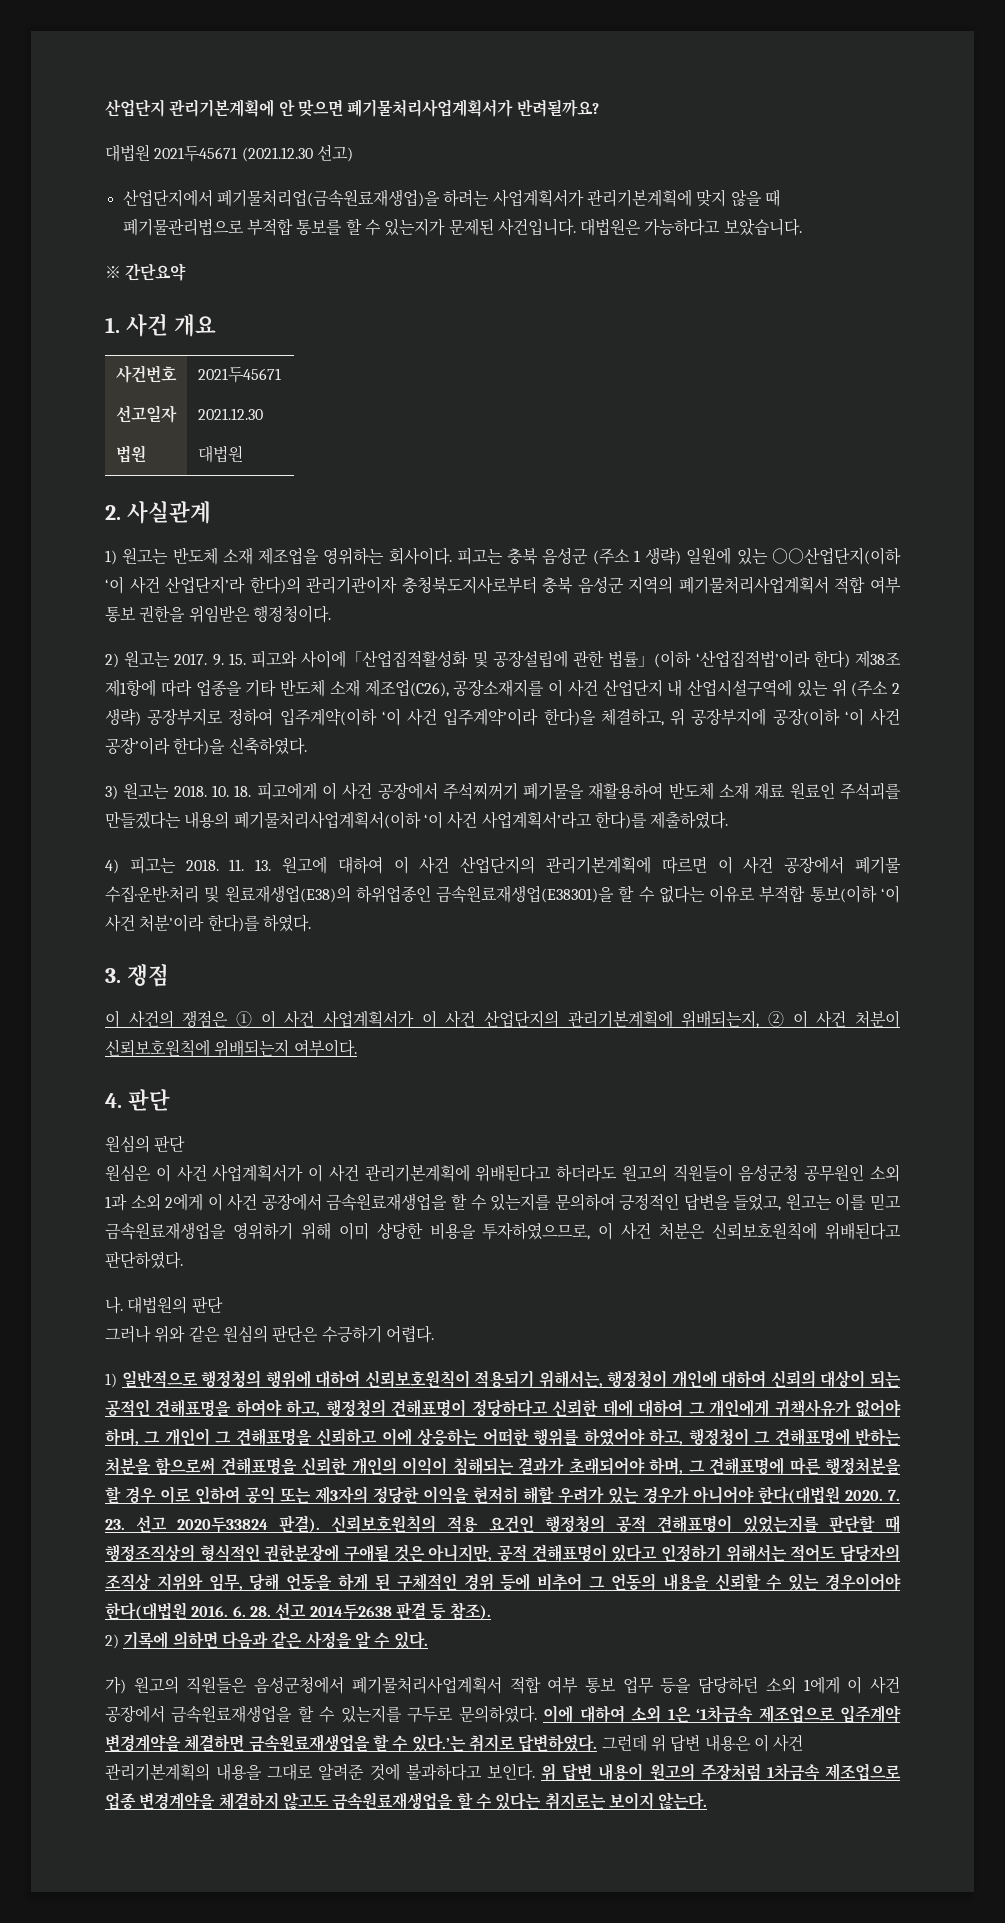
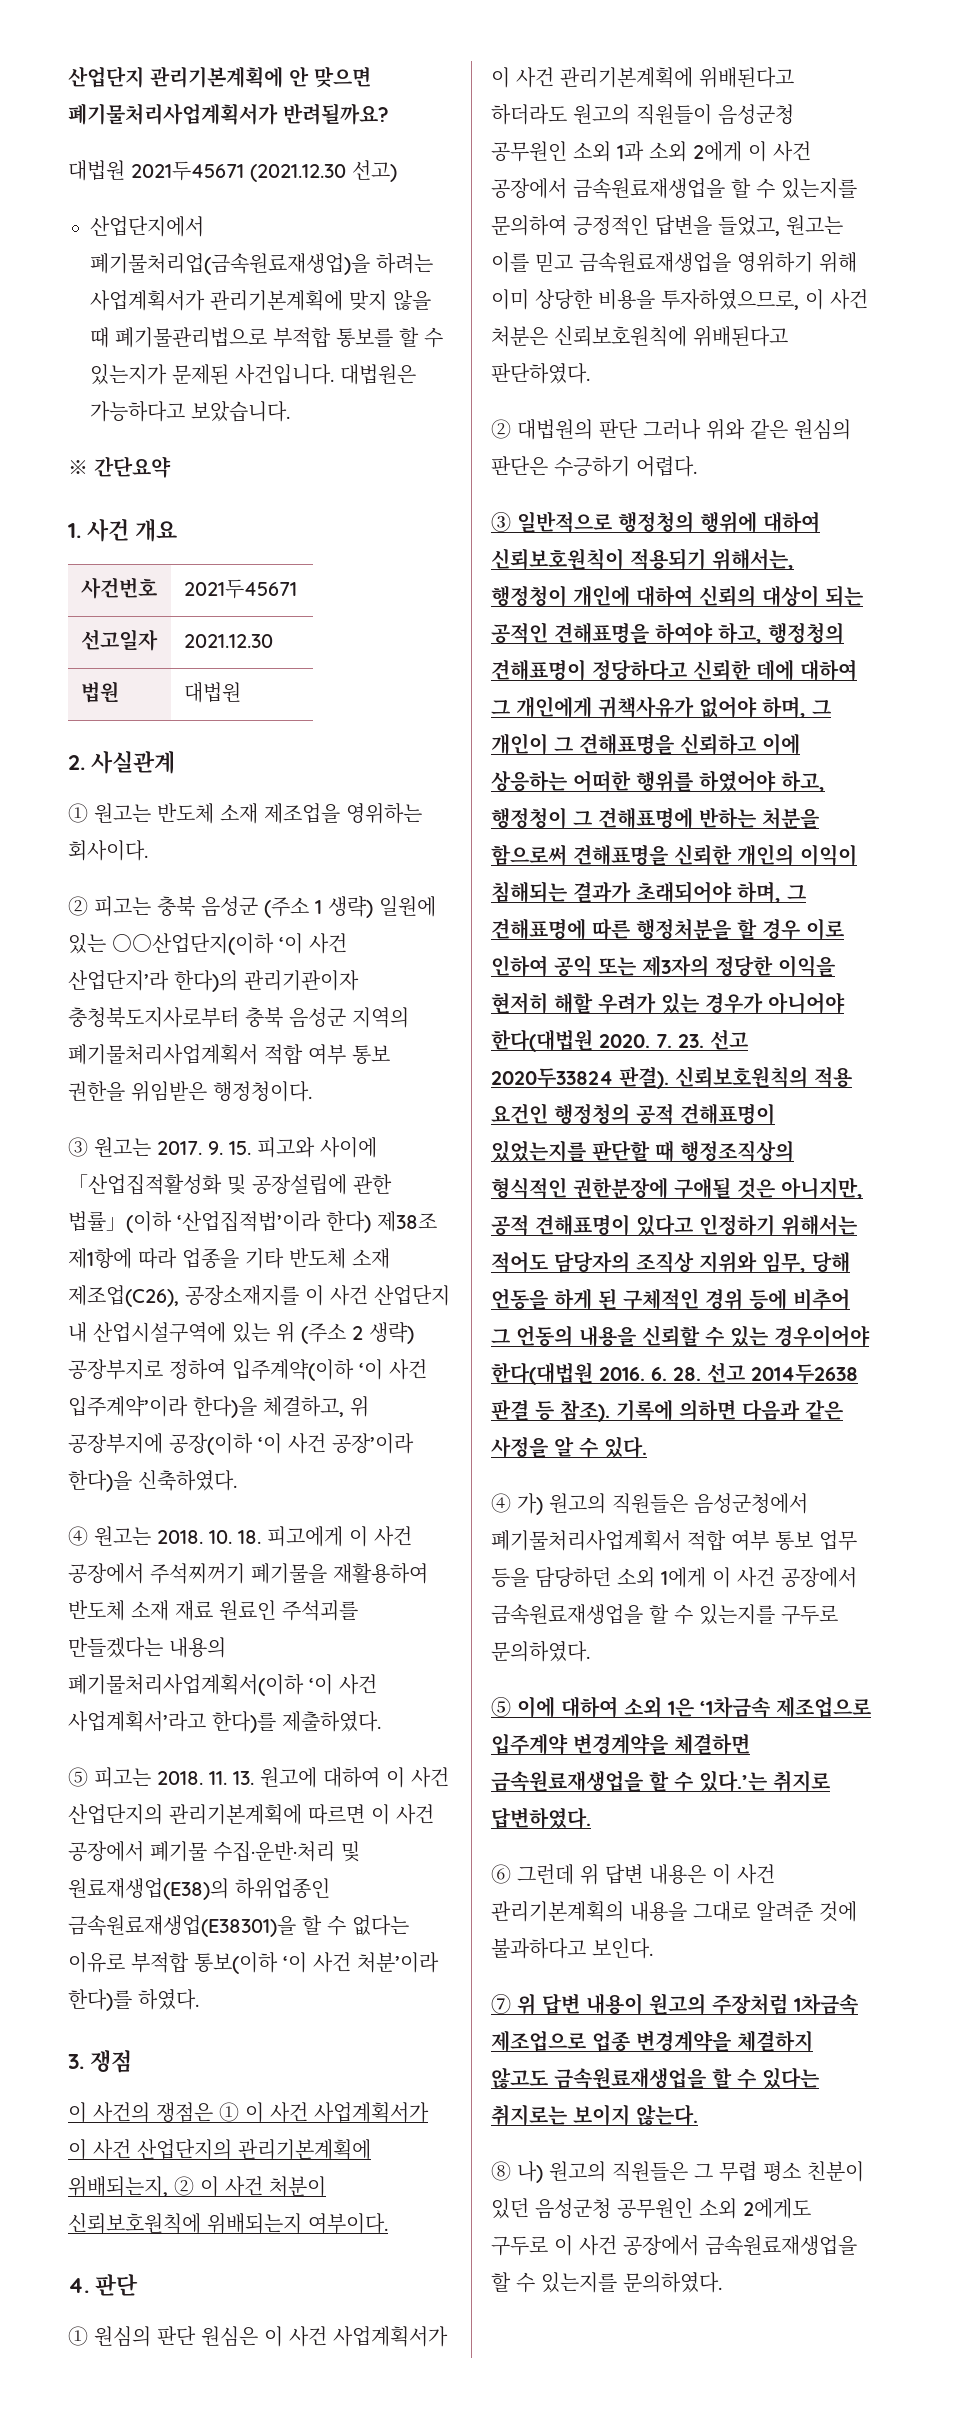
[105,550,117,565] 1) -> [68,803,88,823] ①
(452, 556) none -> [68,896,88,916] // ②
[105,653,119,668] 2) -> [68,1137,88,1157] ③
[105,785,118,800] 3) -> [68,1526,88,1546] ④
[105,859,119,874] 4) -> [68,1767,88,1787] ⑤
(170, 1100) none -> [68,2326,88,2346] ①
(186, 1143) // -> (196, 2335) none
[105,1296,123,1314] 나. -> [491,419,511,439] ②
(223, 1304) // -> (638, 428) none
[105,1373,117,1388] 1) -> [491,512,511,532] ③
[105,1634,119,1649] // 2) -> (610, 1410) none
(428, 1640) none -> [491,1493,511,1513] ④
(537, 1714) none -> [491,1697,511,1717] // ⑤
(598, 1743) none -> [491,1864,511,1884] // ⑥
(535, 1772) none -> [491,1994,511,2014] // ⑦
(708, 1801) none -> [491,2161,864,2183] [491,2198,811,2219] [491,2235,857,2256] [491,2272,722,2293] // ⑧ 나) 원고의 직원들은 그 무렵 평소 친분이 있던 음성군청 공무원인 소외 2에게도 구두로 이 사건 공장에서 금속원료재생업을 할 수 있는지를 문의하였다.

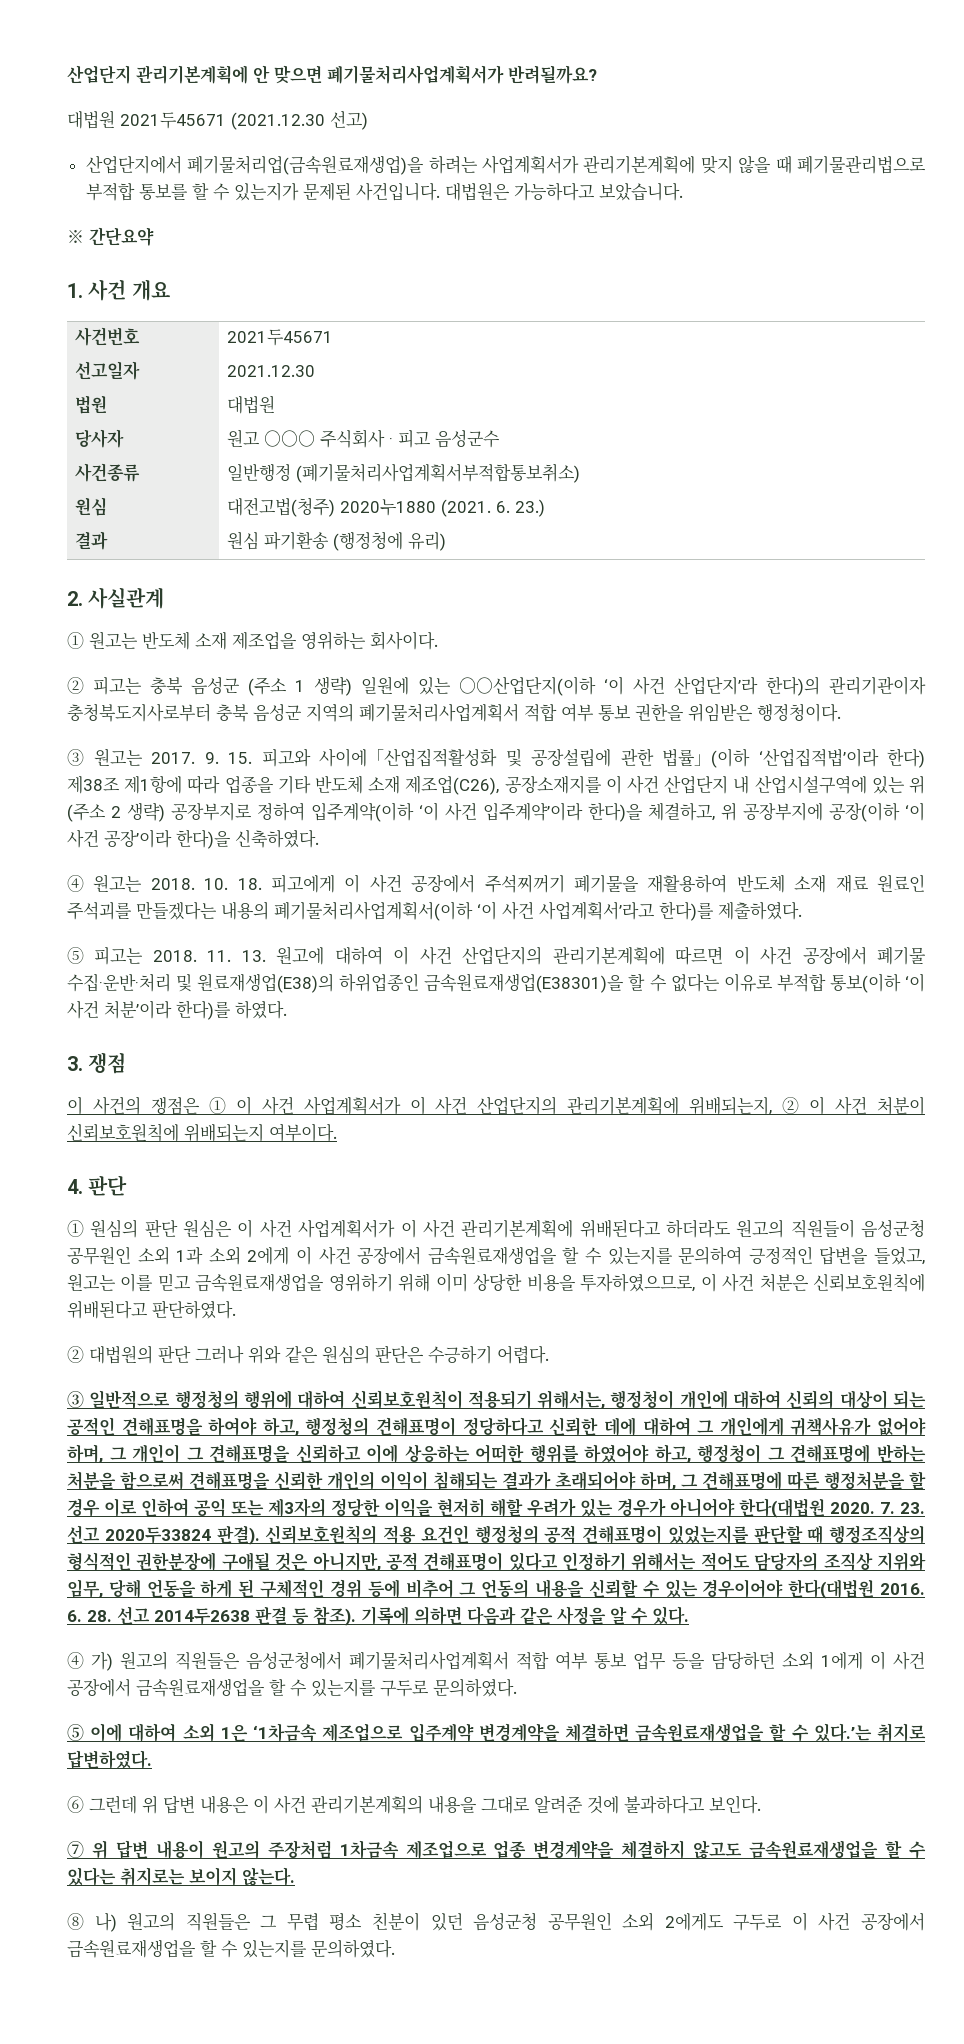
(242, 692) none -> [74,429,124,448] [226,429,500,448] [74,463,140,482] [226,463,580,483] [74,497,107,516] [226,497,545,517] [74,531,108,550] [226,531,446,551] // 당사자 | 원고 ○○○ 주식회사 · 피고 음성군수 // 사건종류 | 일반행정 (폐기물처리사업계획서부적합통보취소) // 원심 | 대전고법(청주) 2020누1880 (2021. 6. 23.) // 결과 | 원심 파기환송 (행정청에 유리)

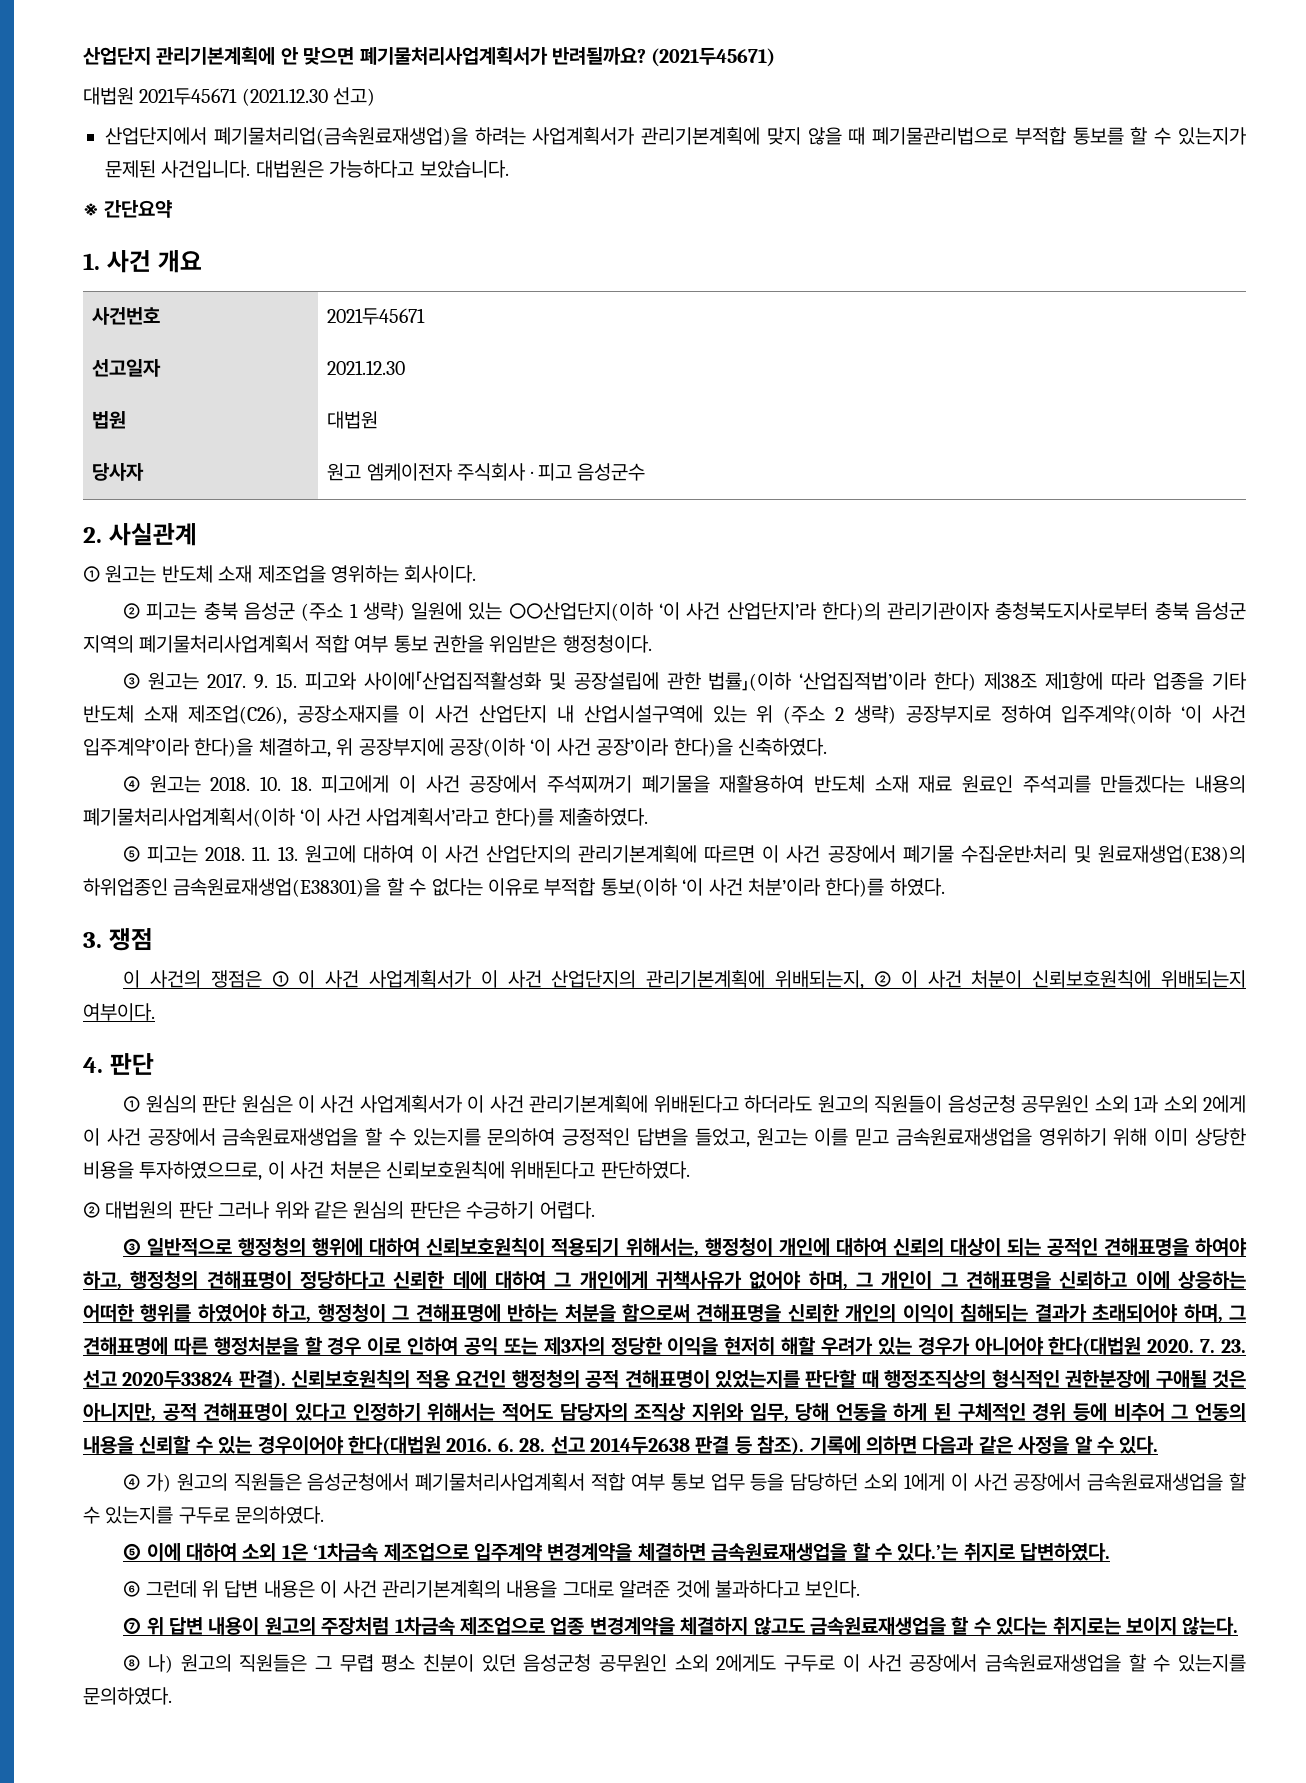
(597, 74) none -> [651,47,776,67] (2021두45671)
[263,430,315,447] ○○○ -> [366,463,453,481] 엠케이전자
[74,463,140,482] [226,463,580,483] [74,497,107,516] [226,497,545,517] [74,531,108,550] [226,531,446,551] // 사건종류 | 일반행정 (폐기물처리사업계획서부적합통보취소) // 원심 | 대전고법(청주) 2020누1880 (2021. 6. 23.) // 결과 | 원심 파기환송 (행정청에 유리) -> (646, 472) none

